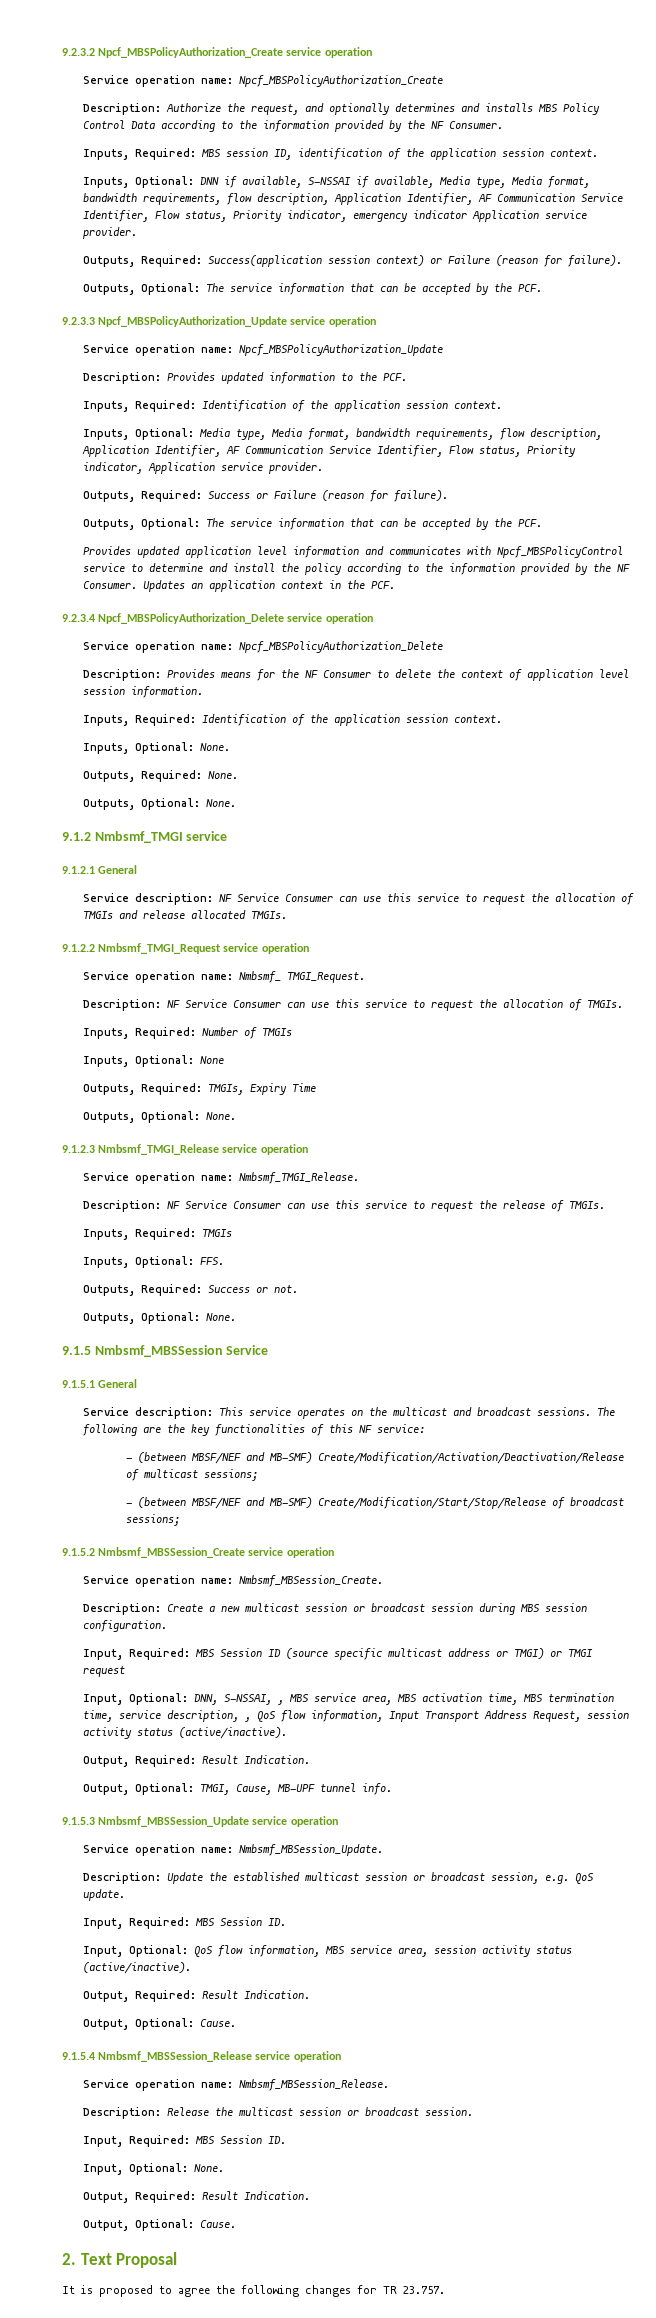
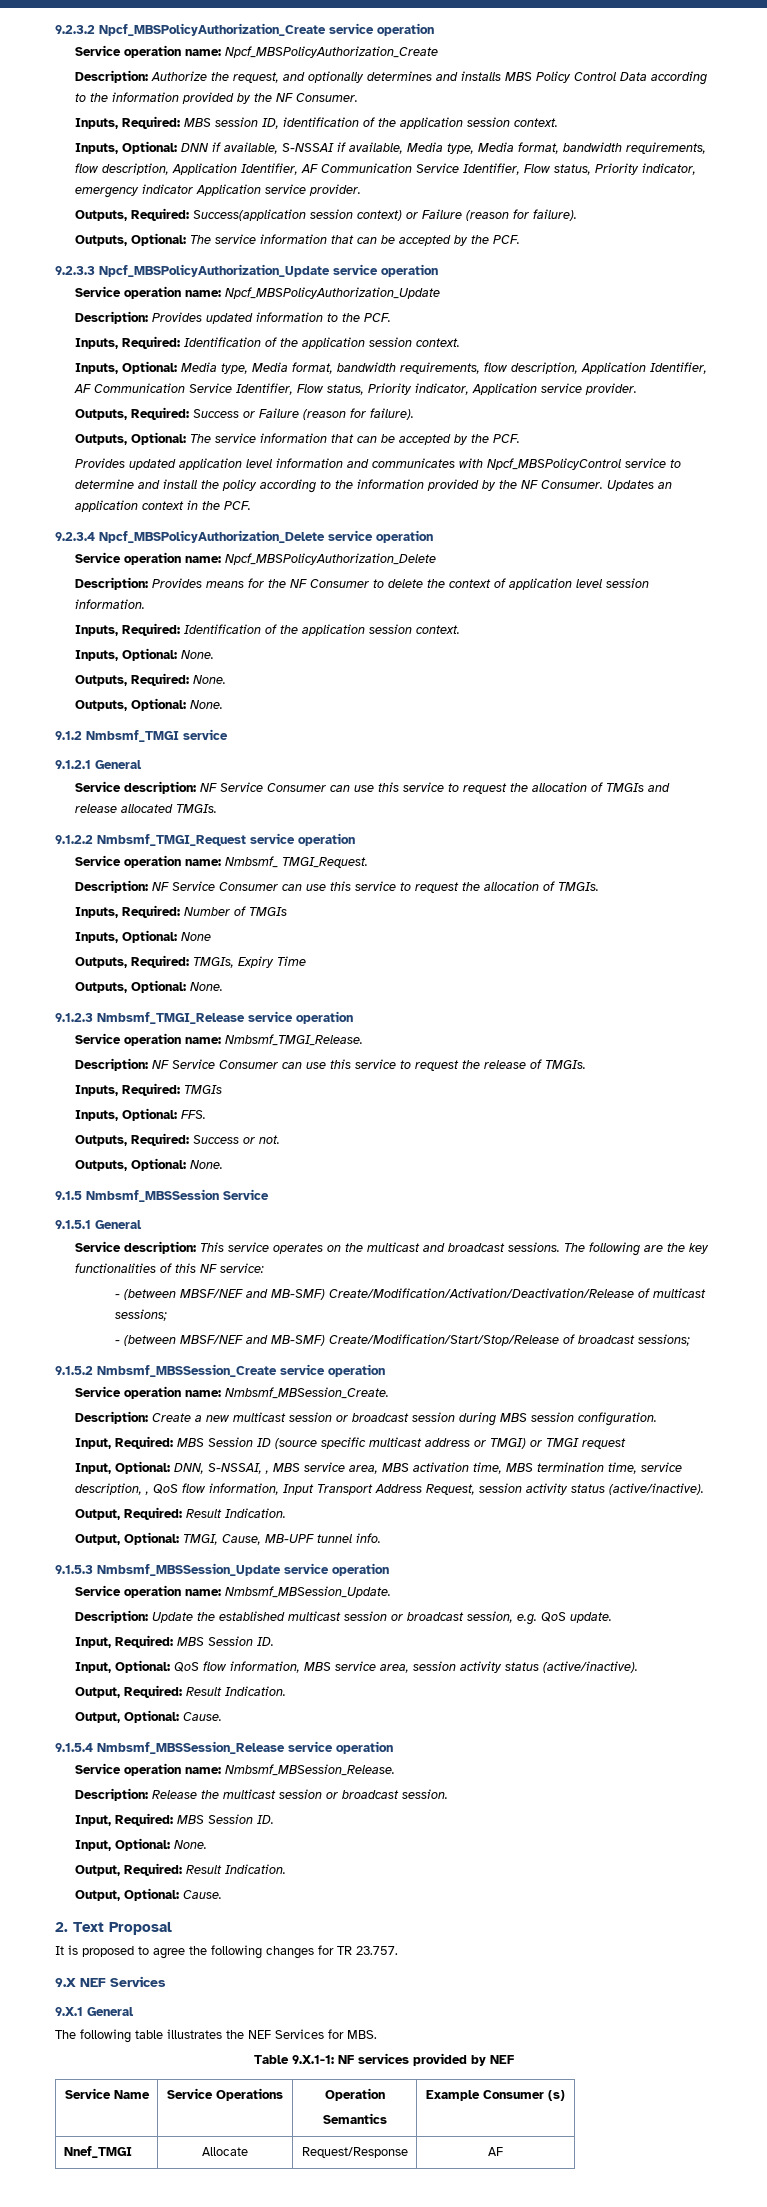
(445, 2290) none -> [55,1976,166,1987] [55,2007,134,2016] [55,2029,377,2043] [253,2053,514,2066] [64,2088,150,2099] [167,2088,283,2101] [324,2088,385,2101] [322,2113,387,2124] [426,2090,565,2101] [63,2146,132,2158] [202,2147,248,2156] [301,2147,408,2158] [488,2147,503,2156] // 9.X NEF Services // 9.X.1 General // The following table illustrates the NEF Services for MBS. // Table 9.X.1-1: NF services provided by NEF // Service Name | Service Operations | Operation // Semantics | Example Consumer (s) // Nnef_TMGI | Allocate | Request/Response | AF

